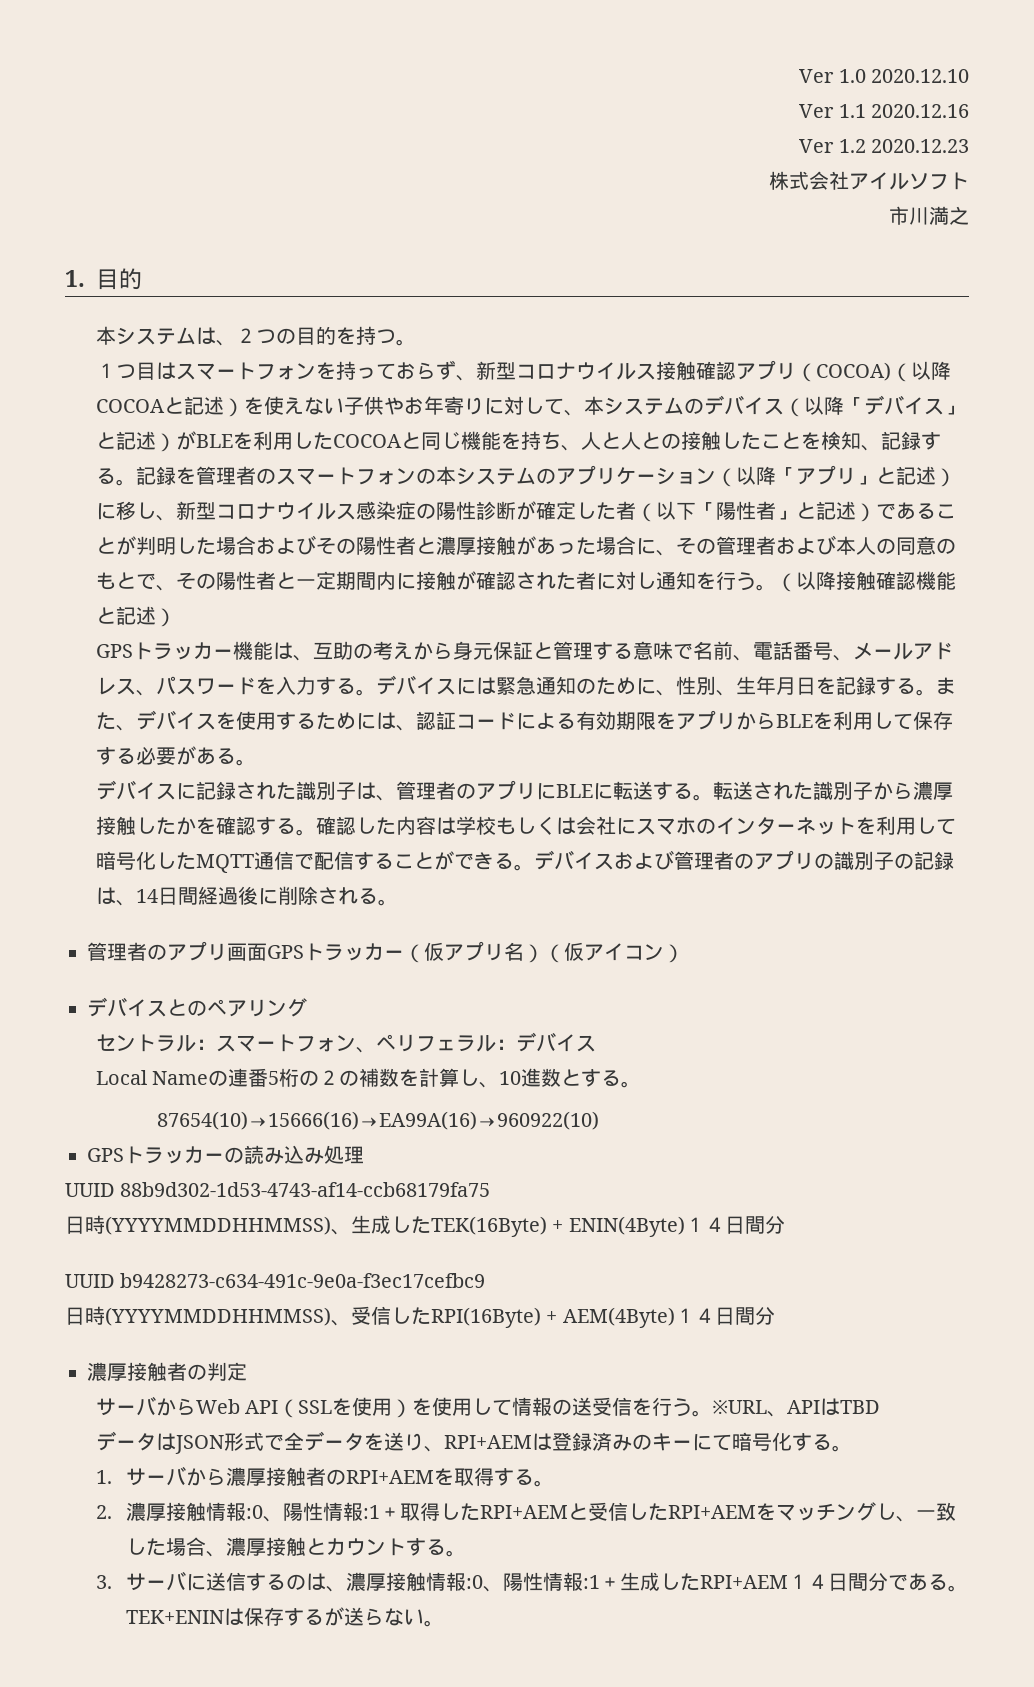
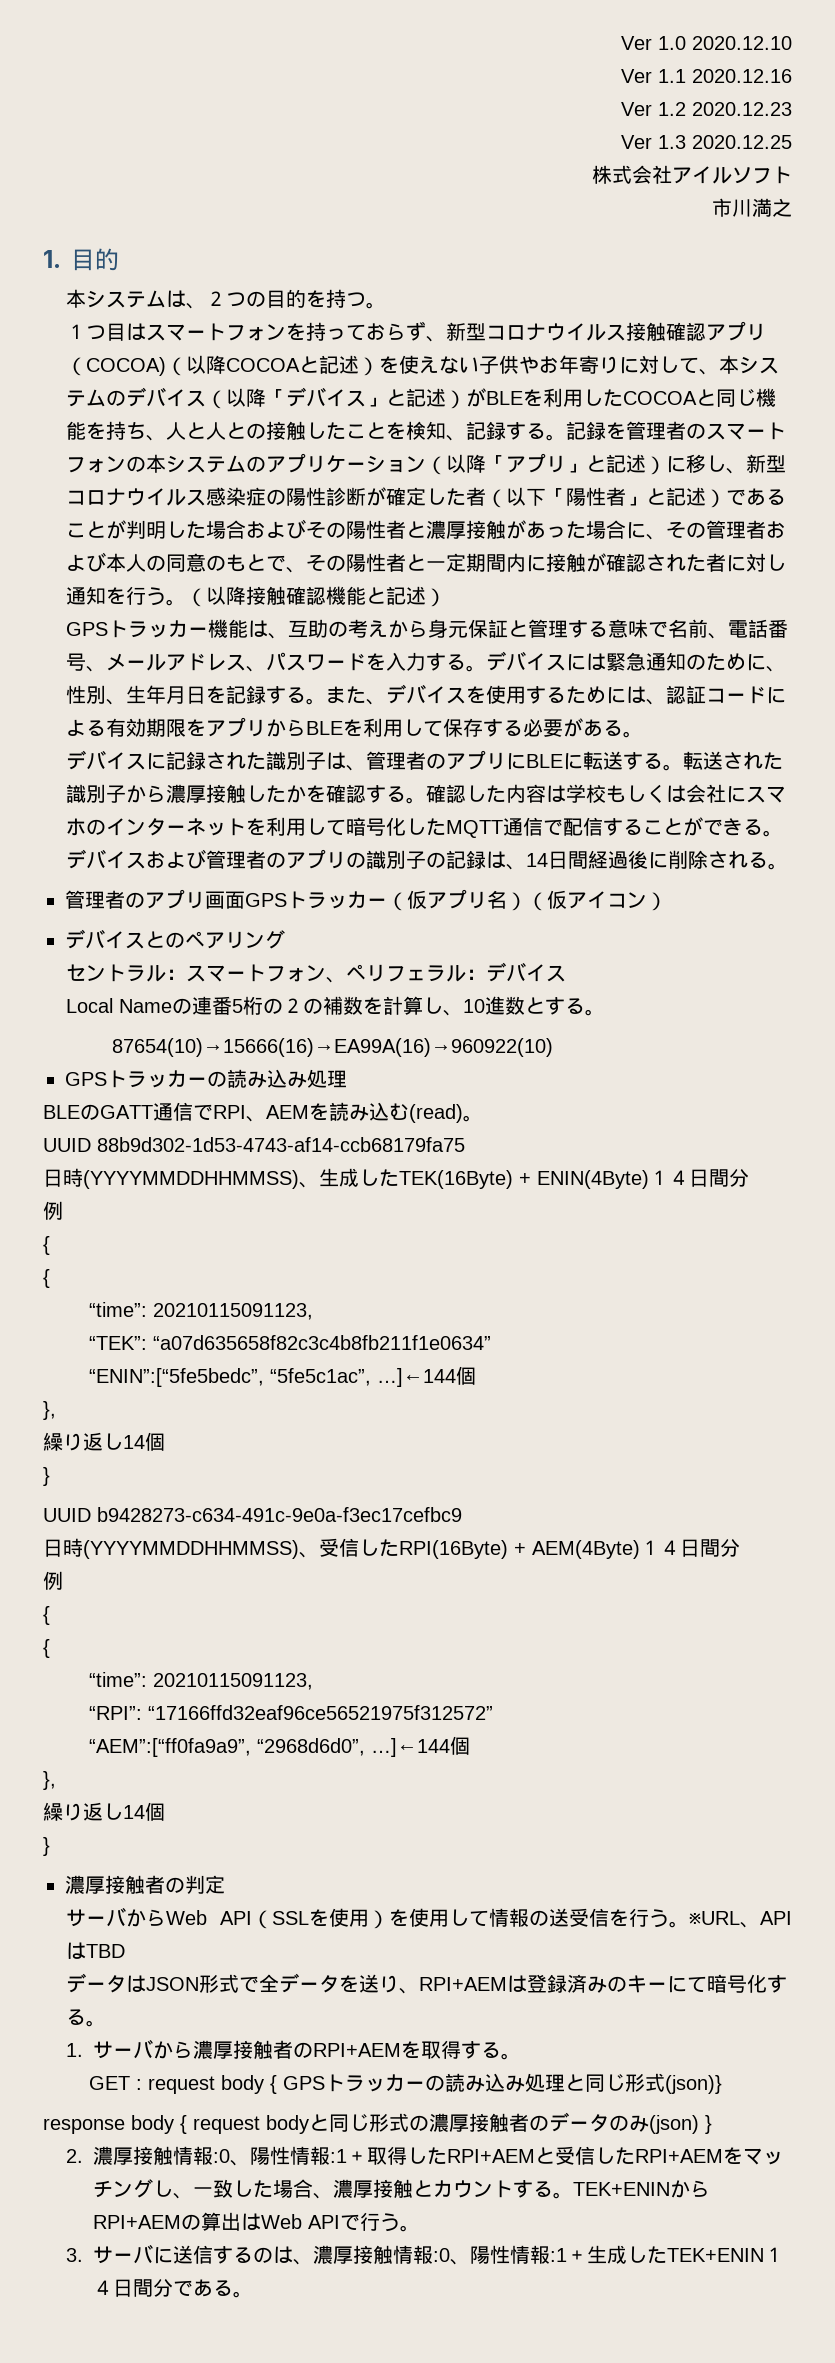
(969, 146) none -> [621,135,792,149] // Ver 1.3 2020.12.25
(364, 1155) none -> [43,1102,483,1123] // BLEのGATT通信でRPI、AEMを読み込む(read)。
(785, 1224) none -> [43,1201,63,1220] [43,1236,50,1255] [43,1269,50,1288] [89,1302,314,1320] [89,1335,492,1350] [89,1366,477,1387] [43,1401,56,1420] [43,1432,165,1451] [43,1467,50,1486] // 例 // { // { // “time”: 20210115091123, // “TEK”: “a07d635658f82c3c4b8fb211f1e0634” // “ENIN”:[“5fe5bedc”, “5fe5c1ac”, …]←144個 // }, // 繰り返し14個 // }
(775, 1315) none -> [43,1571,63,1590] [43,1606,50,1625] [43,1639,50,1658] [89,1672,314,1690] [89,1705,494,1720] [89,1736,471,1757] [43,1771,56,1790] [43,1802,165,1821] [43,1837,50,1856] // 例 // { // { // “time”: 20210115091123, // “RPI”: “17166ffd32eaf96ce56521975f312572” // “AEM”:[“ff0fa9a9”, “2968d6d0”, …]←144個 // }, // 繰り返し14個 // }
(555, 1483) none -> [89,2073,723,2094] [43,2112,712,2134] // GET : request body { GPSトラッカーの読み込み処理と同じ形式(json)} // response body { request bodyと同じ形式の濃厚接触者のデータのみ(json) }
(467, 1553) none -> [573,2180,711,2198] [93,2212,421,2232] TEK+ENINからRPI+AEMの算出はWeb APIで行う。
[700,1575,789,1589] RPI+AEM -> [667,2248,765,2262] TEK+ENIN
[126,1607,445,1627] TEK+ENINは保存するが送らない。 -> (254, 2294) none

